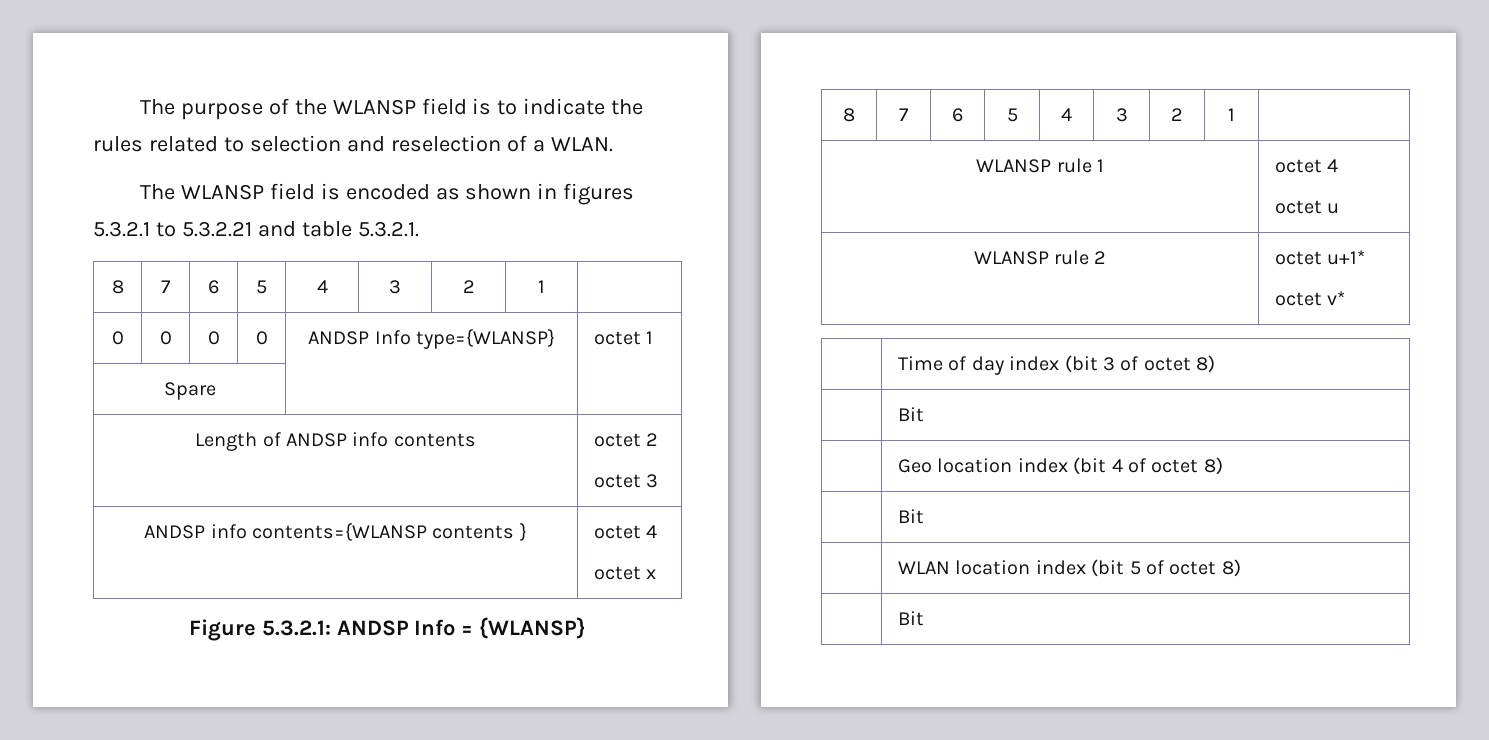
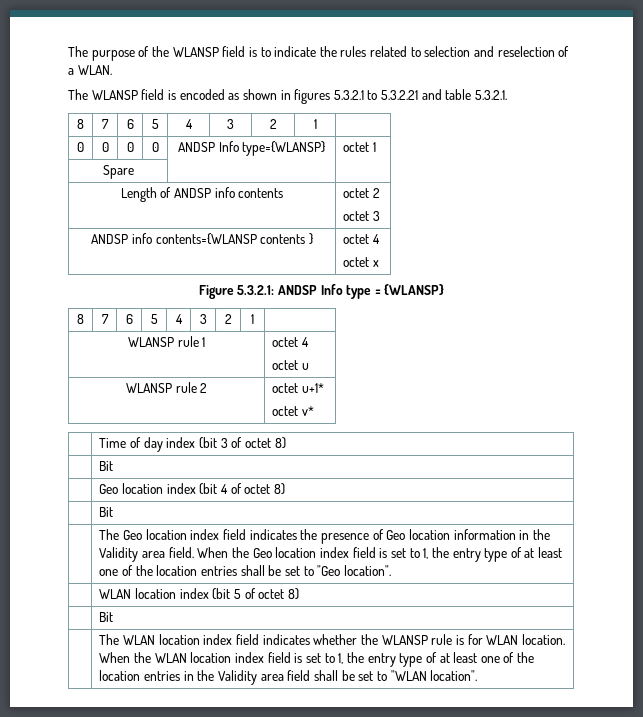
(456, 627) none -> [346,285,372,299] type
(924, 516) none -> [99,529,550,544] [99,547,563,562] [99,565,391,576] // | The Geo location index field indicates the presence of Geo location information in the Validity area field. When the Geo location index field is set to 1, the entry type of at least one of the location entries shall be set to "Geo location".
(924, 618) none -> [99,634,565,645] [99,652,535,667] [99,670,478,685] // | The WLAN location index field indicates whether the WLANSP rule is for WLAN location. When the WLAN location index field is set to 1, the entry type of at least one of the location entries in the Validity area field shall be set to "WLAN location".

